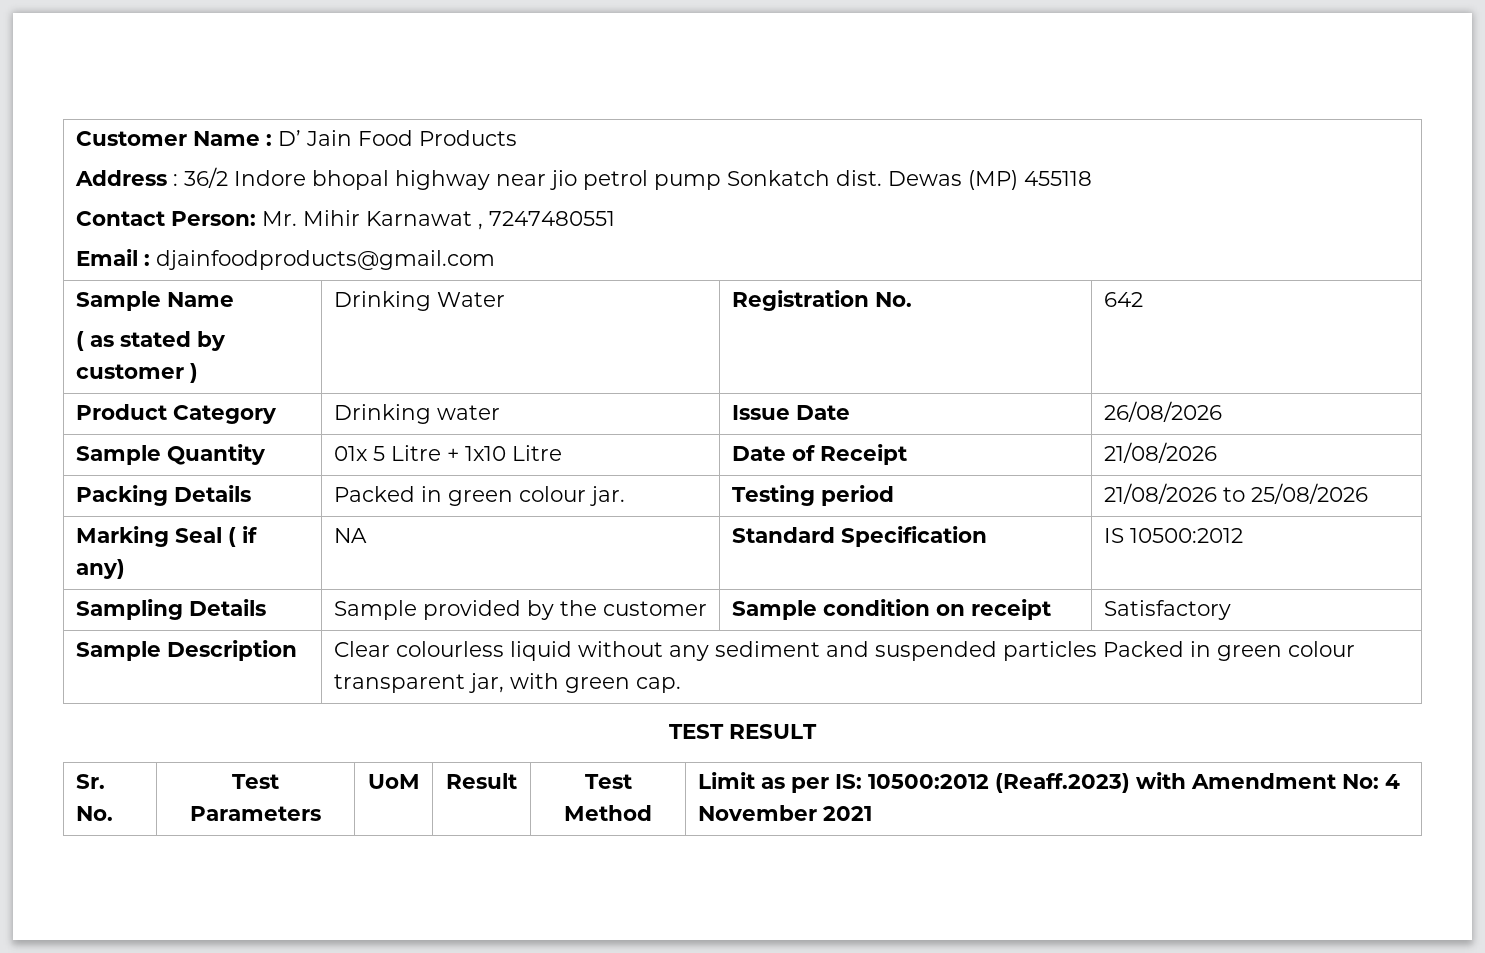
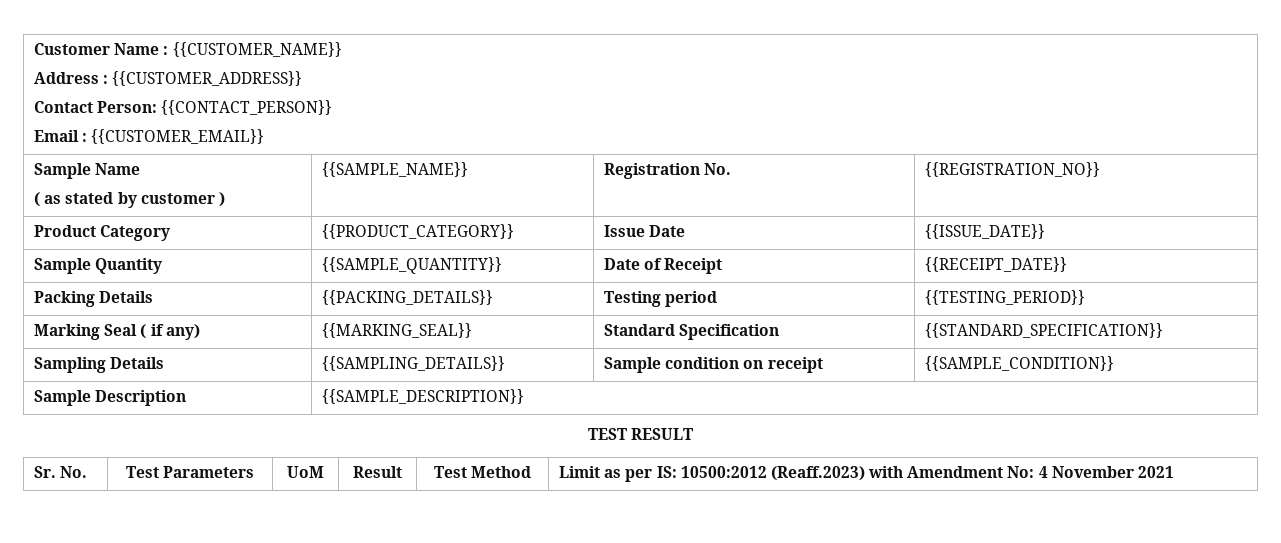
[277,130,517,146] [74,167,1092,190] [75,210,615,230] D’ Jain Food Products // Address : 36/2 Indore bhopal highway near jio petrol pump Sonkatch dist. Dewas (MP) 455118 // Contact Person: Mr. Mihir Karnawat , 7247480551 -> [172,42,342,57] [33,71,303,86] [33,100,333,115] {{CUSTOMER_NAME}} // Address : {{CUSTOMER_ADDRESS}} // Contact Person: {{CONTACT_PERSON}}
[155,250,495,270] djainfoodproducts@gmail.com -> [91,129,265,144] {{CUSTOMER_EMAIL}}
[333,291,505,311] Drinking Water -> [321,162,468,177] {{SAMPLE_NAME}}
[1103,292,1143,307] 642 -> [924,162,1100,177] {{REGISTRATION_NO}}
[333,404,500,424] Drinking water -> [321,224,514,239] {{PRODUCT_CATEGORY}}
[1103,401,1222,422] 26/08/2026 -> [924,224,1045,239] {{ISSUE_DATE}}
[333,445,562,461] 01x 5 Litre + 1x10 Litre -> [321,257,502,274] {{SAMPLE_QUANTITY}}
[1103,442,1217,463] 21/08/2026 -> [924,257,1067,272] {{RECEIPT_DATE}}
[333,486,625,506] Packed in green colour jar. -> [321,290,493,305] {{PACKING_DETAILS}}
[1103,483,1368,504] 21/08/2026 to 25/08/2026 -> [924,290,1085,305] {{TESTING_PERIOD}}
[333,528,367,543] NA -> [321,323,472,338] {{MARKING_SEAL}}
[1103,528,1243,543] IS 10500:2012 -> [924,323,1163,338] {{STANDARD_SPECIFICATION}}
[333,600,707,620] Sample provided by the customer -> [321,356,505,371] {{SAMPLING_DETAILS}}
[1103,600,1231,620] Satisfactory -> [924,356,1114,371] {{SAMPLE_CONDITION}}
[333,641,1355,661] [333,673,681,693] Clear colourless liquid without any sediment and suspended particles Packed in green colour transparent jar, with green cap. -> [321,389,524,404] {{SAMPLE_DESCRIPTION}}

